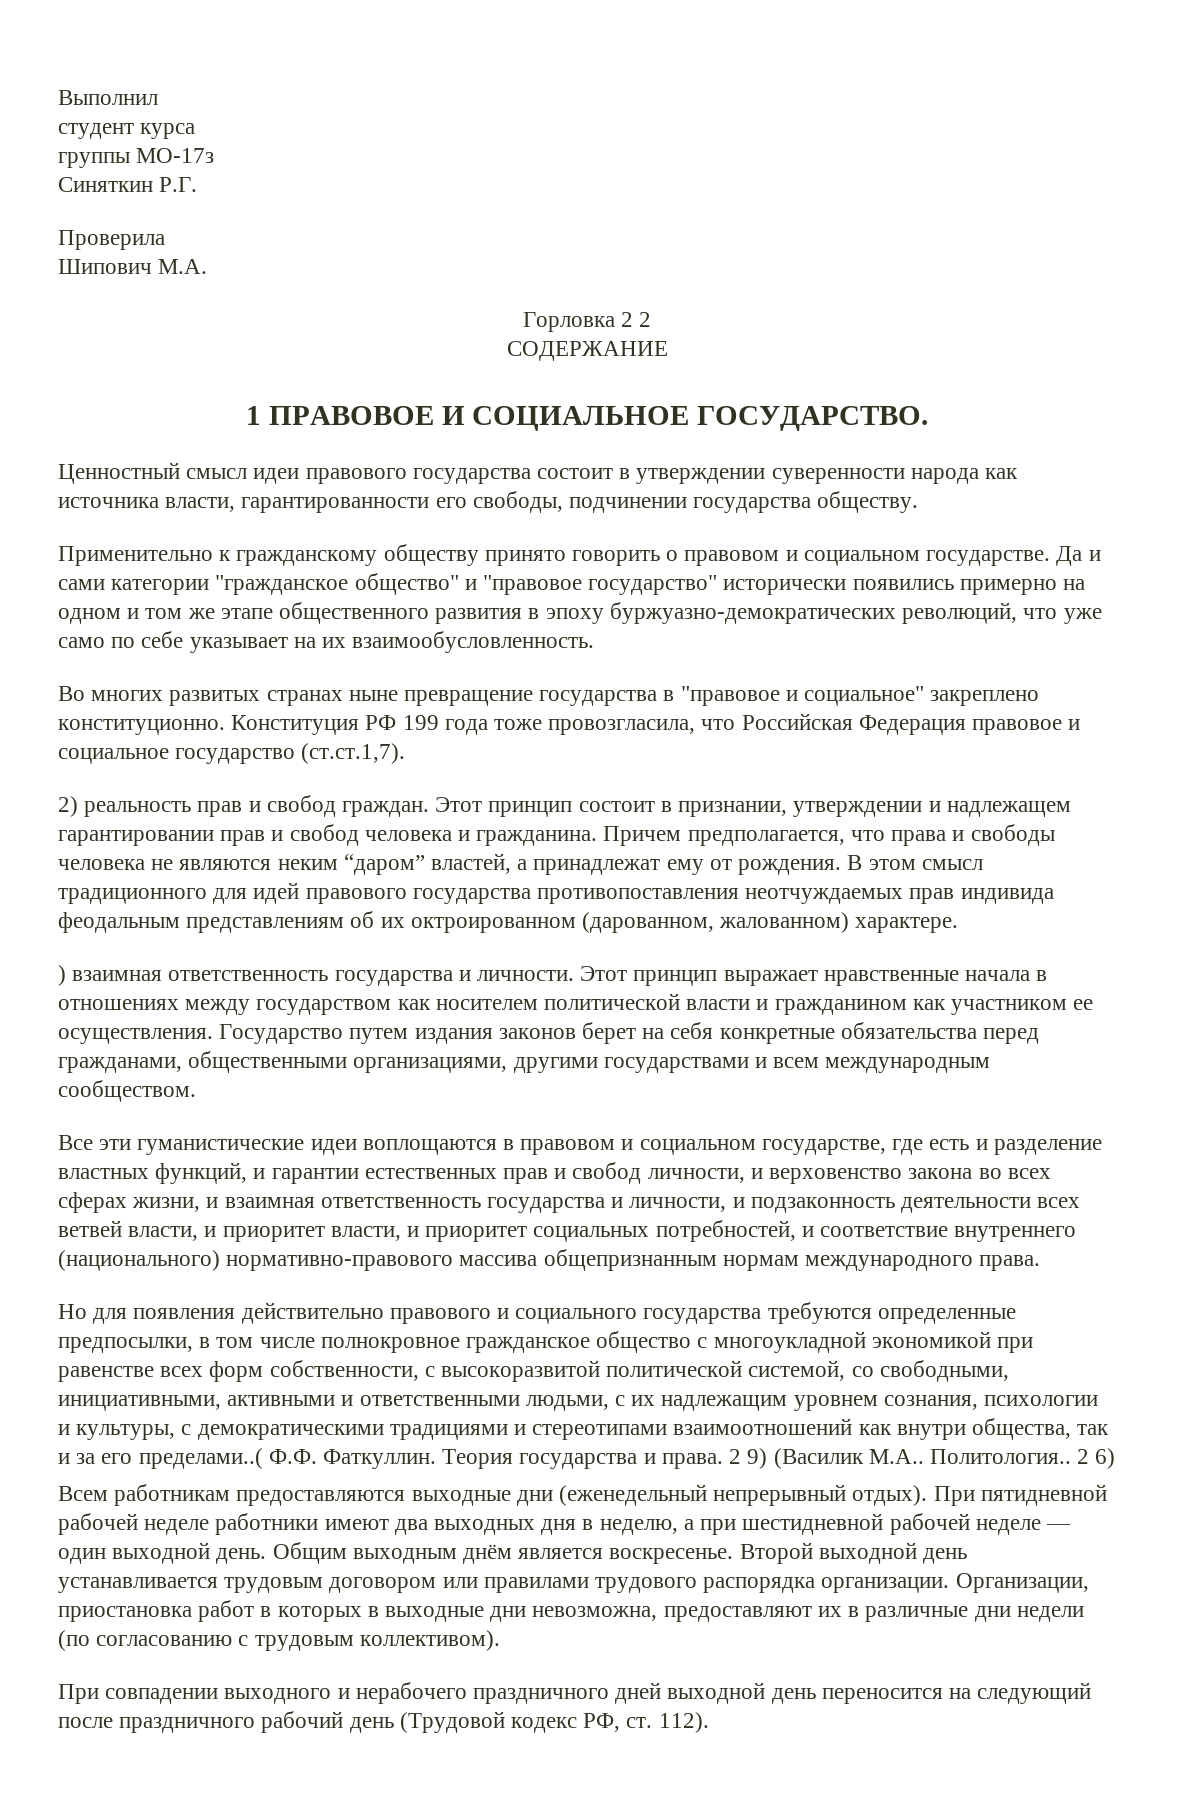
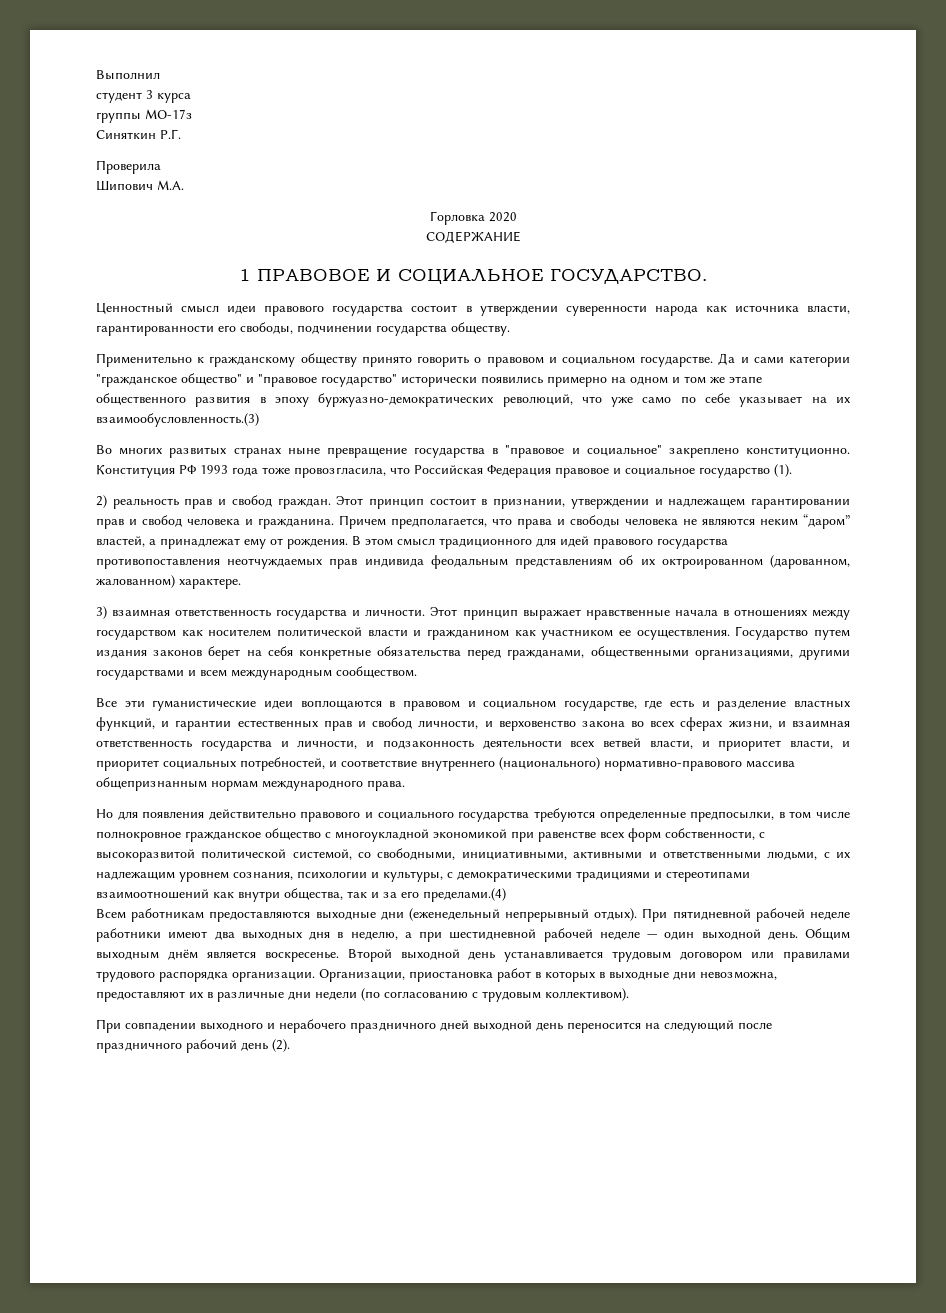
(134, 131) none -> [146,90,153,99] 3
[621,312,652,327] 2 2 -> [488,212,517,222] 2020
[352,631,595,653] взаимообусловленность. -> [96,413,259,427] взаимообусловленность.(3)
[402,715,439,730] 199 -> [200,465,228,474] 1993
[301,743,406,764] (ст.ст.1,7). -> [774,464,792,477] (1).
[58,965,66,986] ) -> [96,606,107,619] 3)
[138,1448,1116,1469] пределами..( Ф.Ф. Фаткуллин. Теория государства и права. 2 9) (Василик М.А.. Политология.. 2 6) -> [423,888,506,902] пределами.(4)
[399,1711,709,1733] (Трудовой кодекс РФ, ст. 112). -> [272,1039,290,1052] (2).

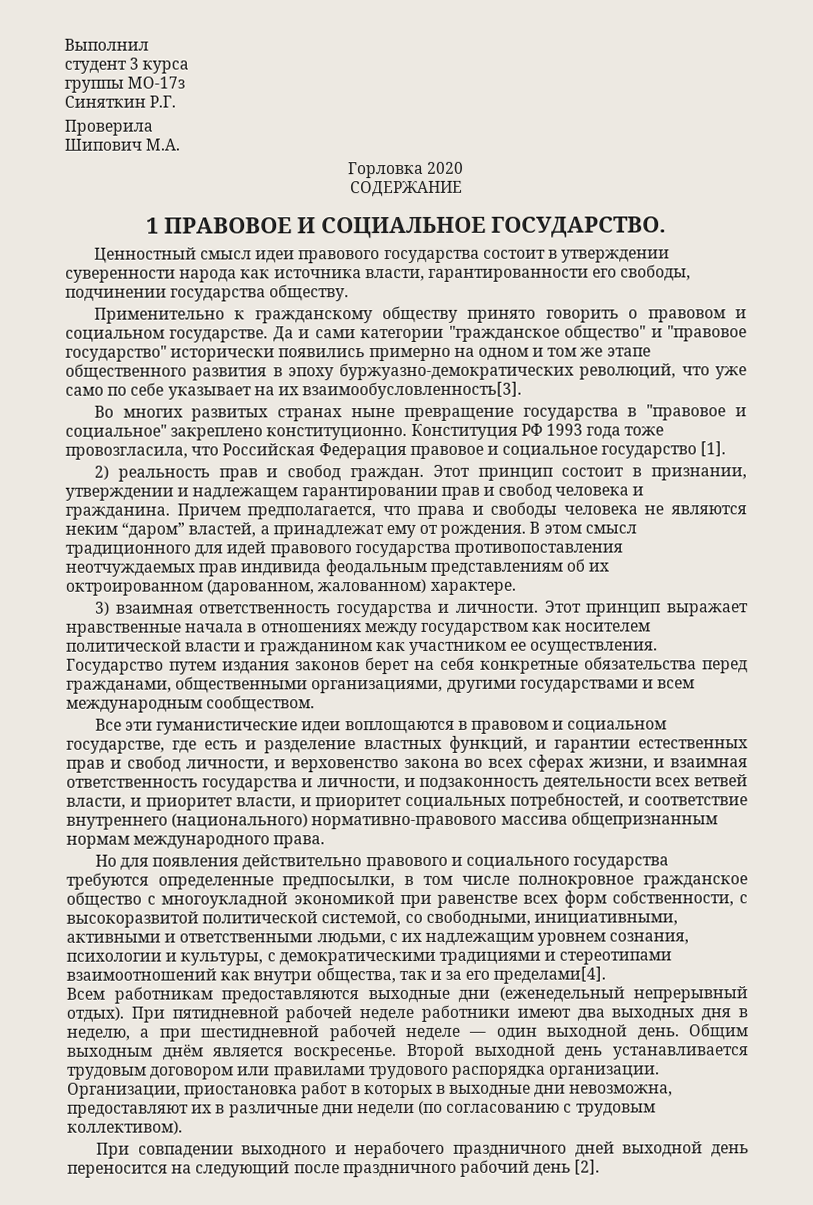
[96,413,259,427] взаимообусловленность.(3) -> [302,381,523,400] взаимообусловленность[3].
[774,464,792,477] (1). -> [700,441,727,457] [1].
[423,888,506,902] пределами.(4) -> [493,966,607,984] пределами[4].
[272,1039,290,1052] (2). -> [574,1159,601,1175] [2].

